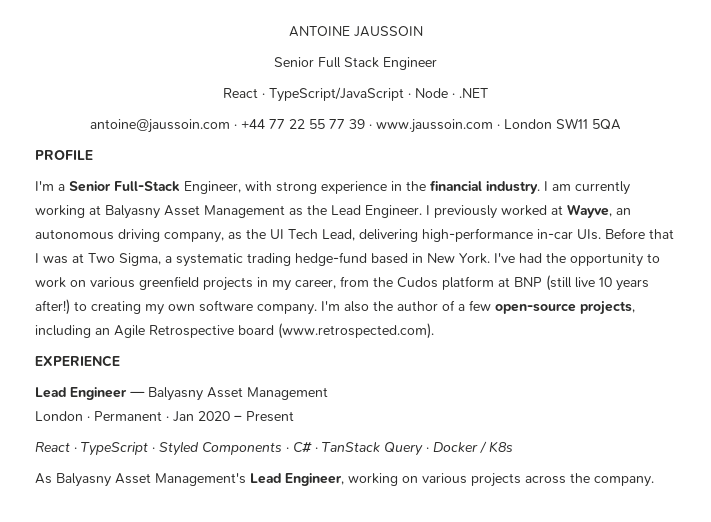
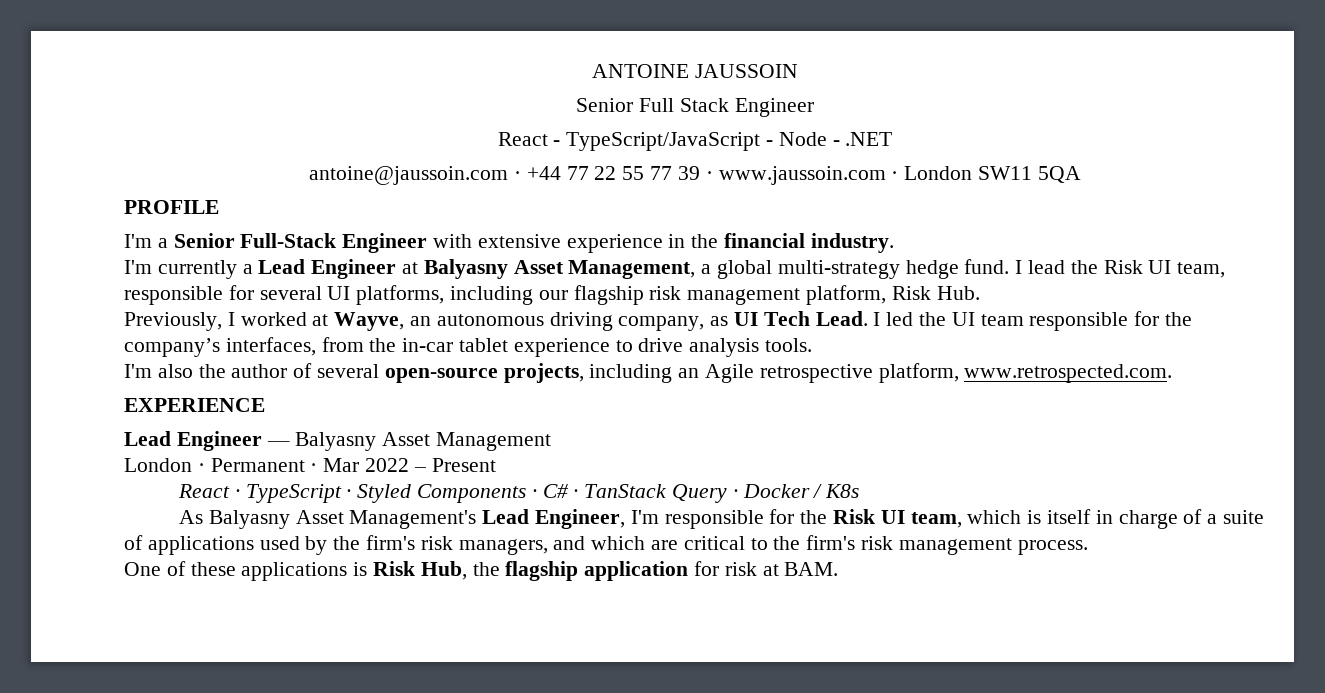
[262,87,455,102] · TypeScript/JavaScript · Node · -> [553,132,840,151] - TypeScript/JavaScript - Node -
[184,181,317,194] Engineer, with strong -> [342,233,561,253] Engineer with extensive
[544,181,630,195] [35,205,497,219] I am currently working at Balyasny Asset Management as the Lead Engineer. I previously -> [124,259,1226,279] [124,285,980,305] [124,312,235,331] // I'm currently a Lead Engineer at Balyasny Asset Management, a global multi-strategy hedge fund. I lead the Risk UI team, responsible for several UI platforms, including our flagship risk management platform, Risk Hub. // Previously, I
[246,228,674,242] [35,252,660,267] [35,275,649,291] [35,299,317,315] the UI Tech Lead, delivering high-performance in-car UIs. Before that I was at Two Sigma, a systematic trading hedge-fund based in New York. I've had the opportunity to work on various greenfield projects in my career, from the Cudos platform at BNP (still live 10 years after!) to creating my own software company. -> [734,311,1193,331] [124,337,813,357] UI Tech Lead. I led the UI team responsible for the company’s interfaces, from the in-car tablet experience to drive analysis tools. //
[458,300,491,311] a few -> [317,364,380,378] several
[149,323,434,339] Retrospective board (www.retrospected.com). -> [759,363,1173,383] retrospective platform, www.retrospected.com.
[173,411,230,422] Jan 2020 -> [323,458,410,472] Mar 2022
[348,473,654,487] working on various projects across the company. -> [630,509,1265,529] [124,535,1088,555] [124,561,839,581] I'm responsible for the Risk UI team, which is itself in charge of a suite of applications used by the firm's risk managers, and which are critical to the firm's risk management process. // One of these applications is Risk Hub, the flagship application for risk at BAM.

